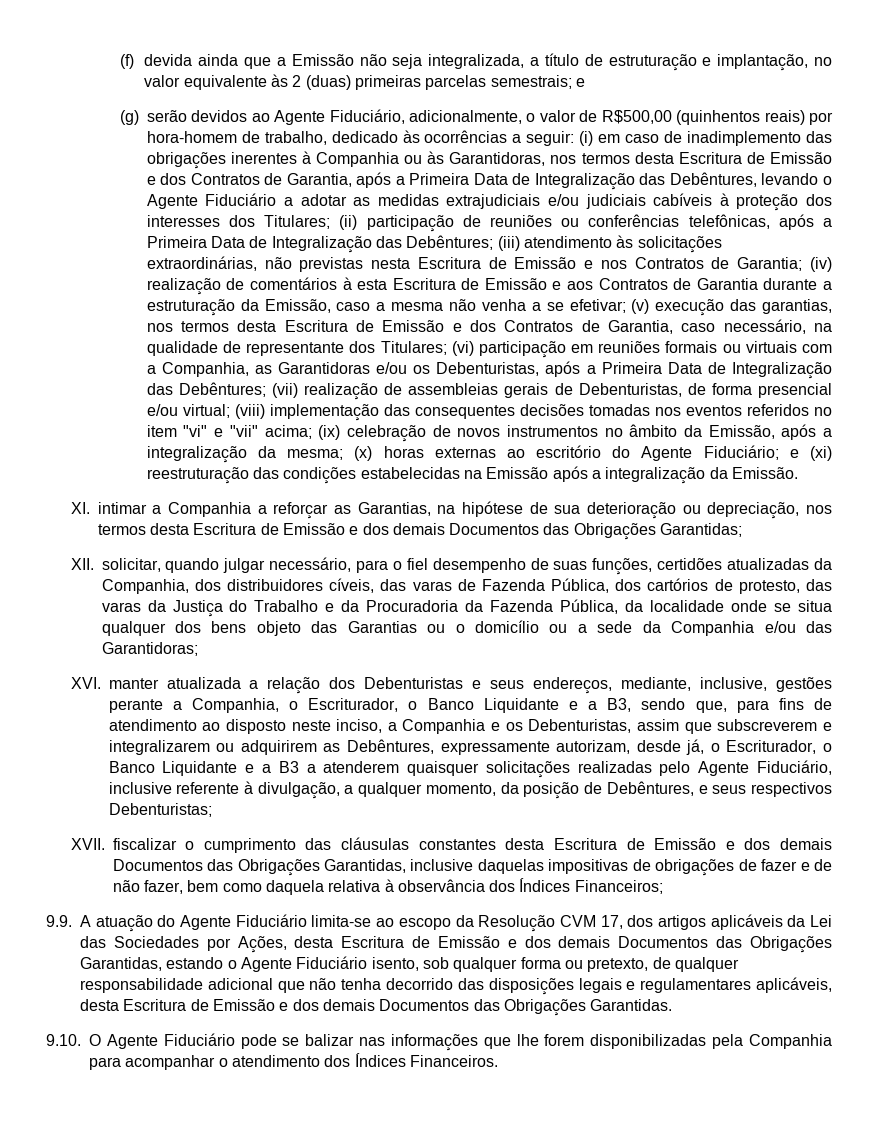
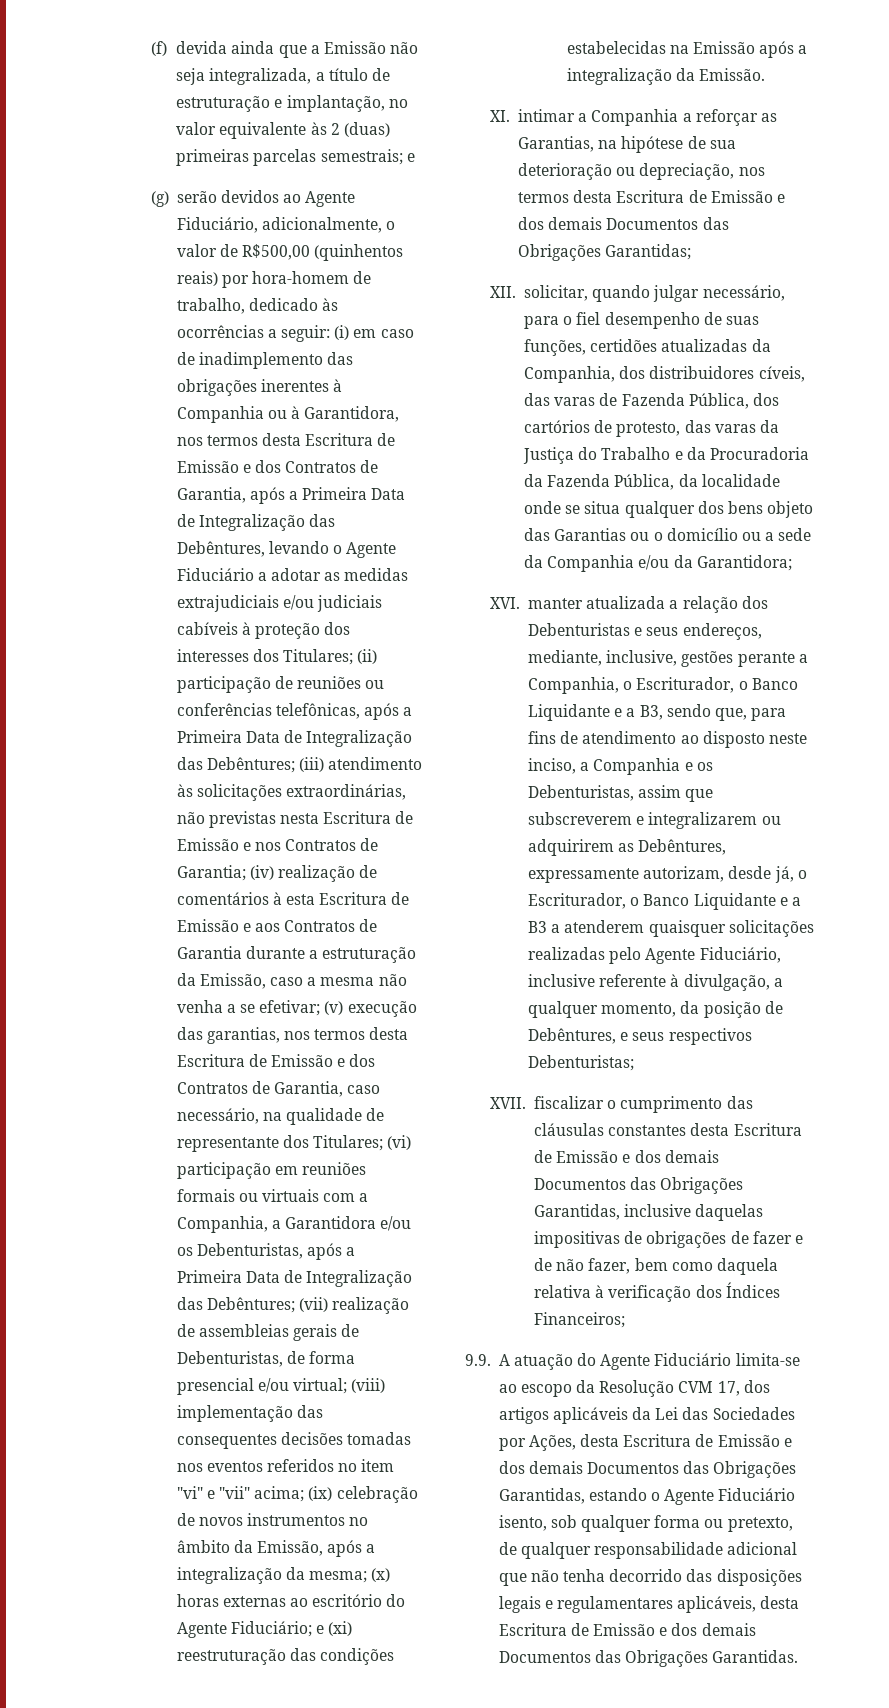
[427,151,546,166] às Garantidoras, -> [290,406,400,422] à Garantidora,
[254,362,371,374] as Garantidoras -> [271,1216,376,1229] a Garantidora
[806,621,832,633] [101,642,198,656] das Garantidoras; -> [673,555,792,571] da Garantidora;
[397,879,485,892] observância -> [608,1285,692,1302] verificação
[46,1033,832,1051] [89,1053,498,1070] // 9.10. O Agente Fiduciário pode se balizar nas informações que lhe forem disponibilizadas pela Companhia para acompanhar o atendimento dos Índices Financeiros. -> (799, 1656) none

